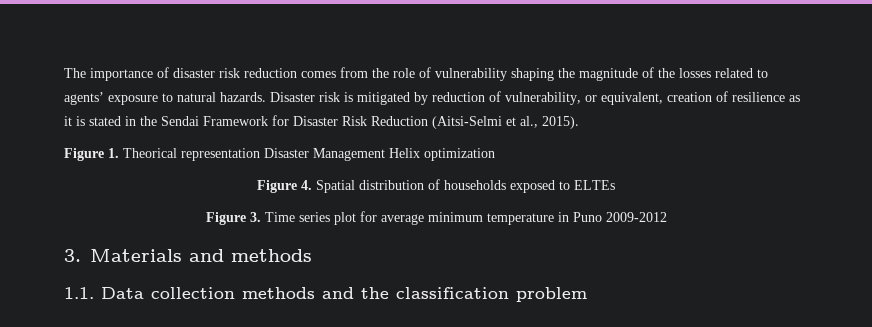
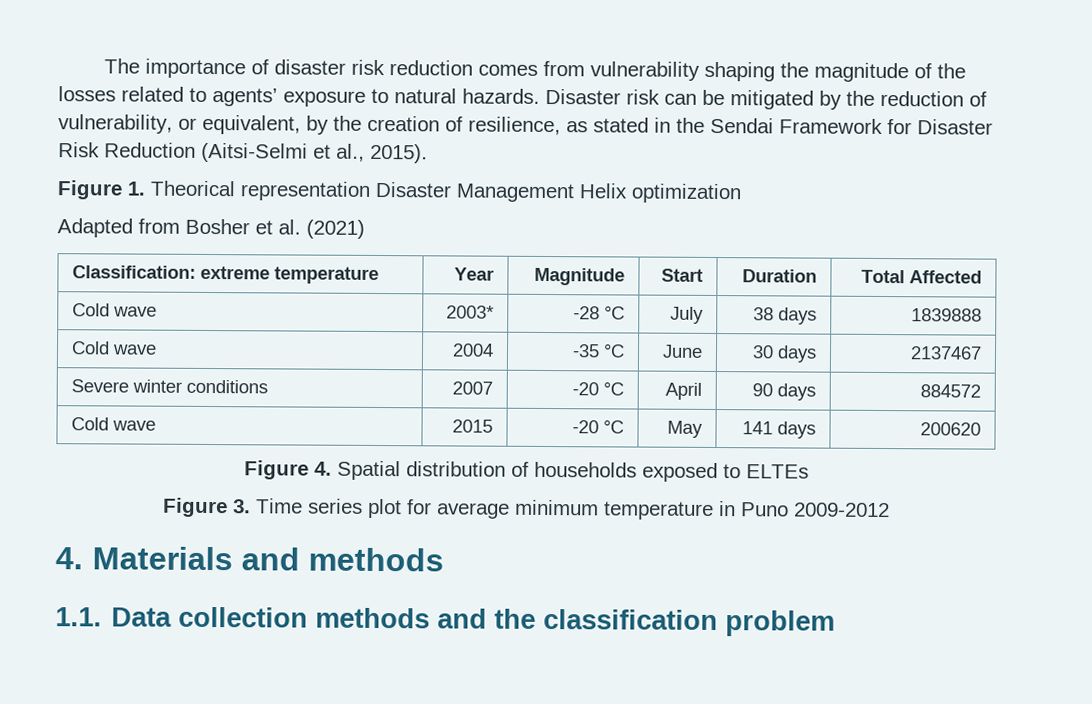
[372,67,431,78] the role of -> (586, 68) none
[344,92,353,102] is -> [664,89,725,106] can be
(428, 98) none -> [846,90,875,106] the
[667,91,800,102] [64,116,85,126] creation of resilience as it is -> [306,115,588,136] by the creation of resilience, as
(495, 154) none -> [57,218,365,239] [72,265,380,285] [453,267,494,281] [533,267,625,286] [660,268,703,282] [741,269,817,283] [860,269,982,284] [72,303,158,317] [445,305,494,319] [572,305,625,320] [669,306,704,324] [752,307,817,325] [910,308,982,322] [71,341,158,355] [451,343,494,357] [571,343,625,358] [661,344,703,358] [751,345,817,363] [909,346,982,360] [71,379,269,394] [451,381,493,395] [571,381,624,396] [664,382,702,400] [751,383,816,401] [919,384,981,398] [71,417,157,431] [451,419,493,433] [571,419,624,434] [666,420,703,438] [741,421,816,439] [919,422,981,436] // Adapted from Bosher et al. (2021) // Classification: extreme temperature | Year | Magnitude | Start | Duration | Total Affected // Cold wave | 2003* | -28 °C | July | 38 days | 1839888 // Cold wave | 2004 | -35 °C | June | 30 days | 2137467 // Severe winter conditions | 2007 | -20 °C | April | 90 days | 884572 // Cold wave | 2015 | -20 °C | May | 141 days | 200620
[64,249,81,262] 3. -> [55,547,83,570] 4.

